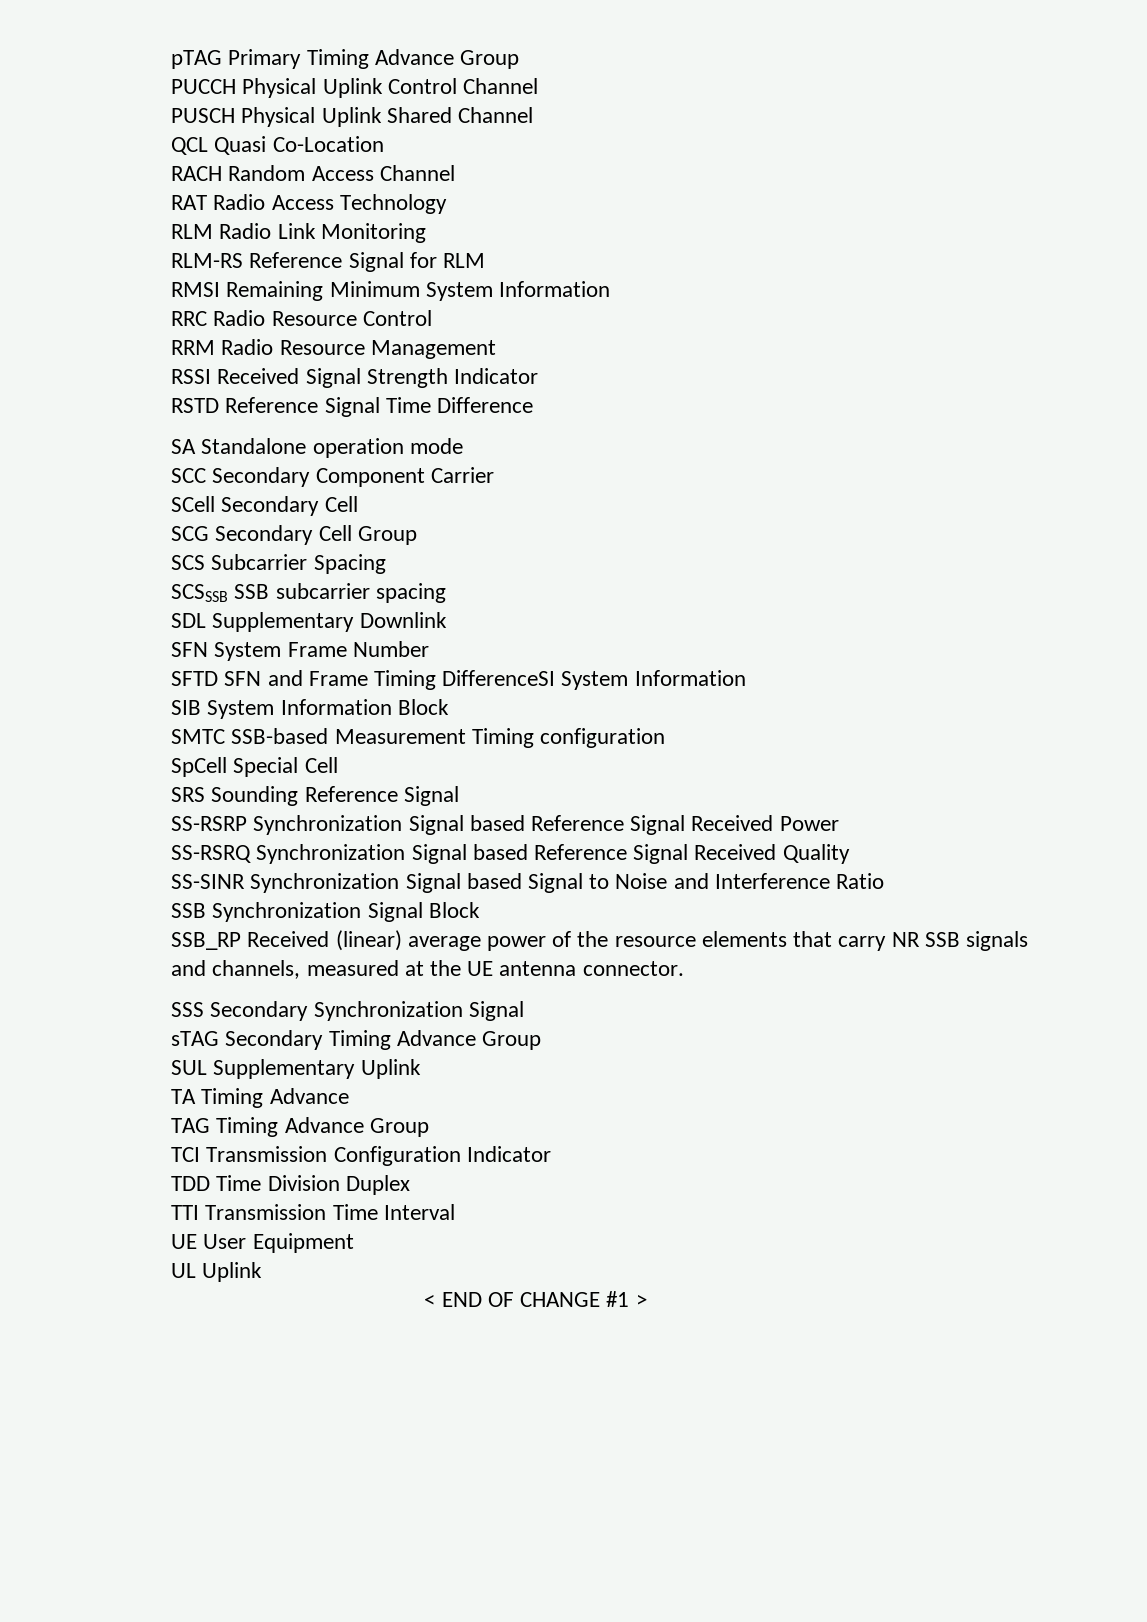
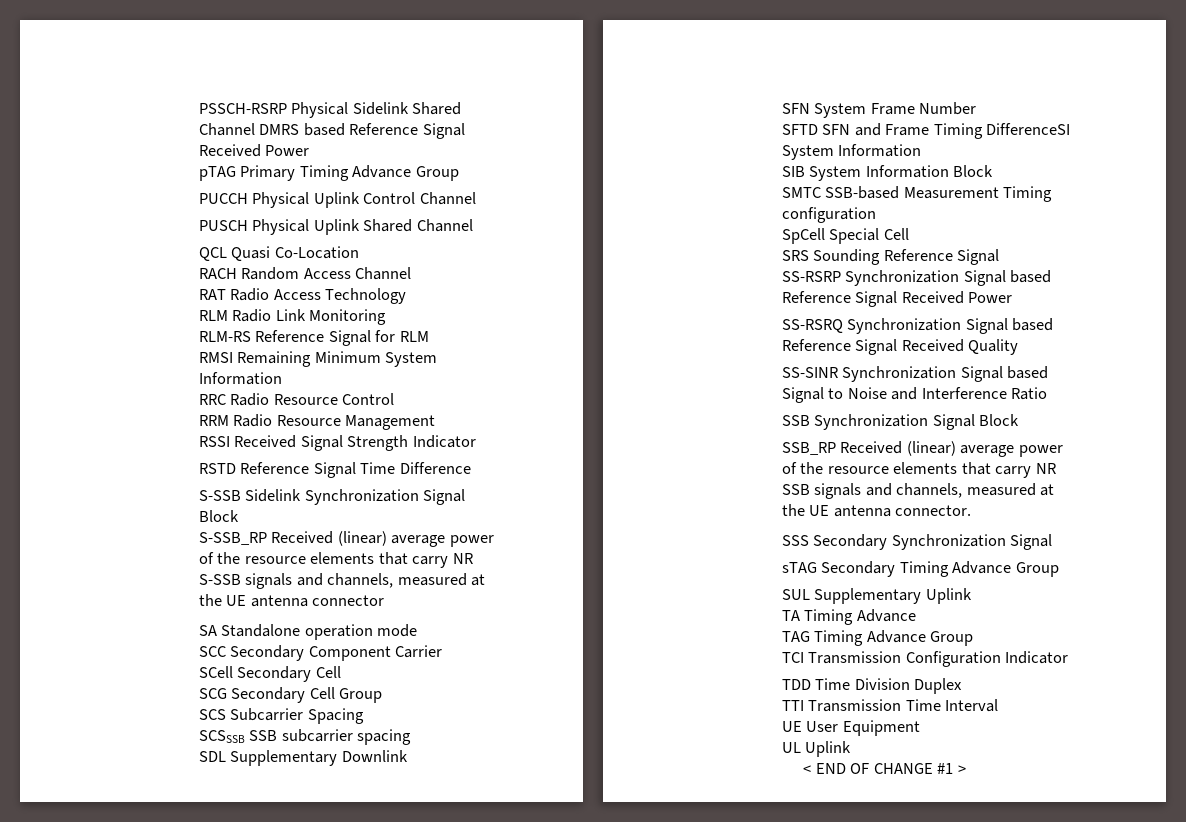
(171, 59) none -> [199,102,462,118] [199,123,465,139] [199,144,310,157] PSSCH-RSRP Physical Sidelink Shared Channel DMRS based Reference Signal Received Power //
(534, 405) none -> [199,489,466,505] [199,510,240,522] [199,531,494,547] [199,552,473,568] [199,573,486,589] [199,594,385,607] // S-SSB Sidelink Synchronization Signal Block // S-SSB_RP Received (linear) average power of the resource elements that carry NR S-SSB signals and channels, measured at the UE antenna connector

